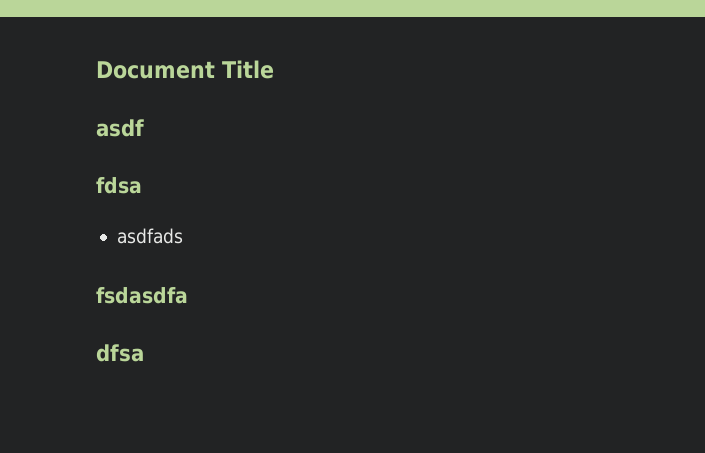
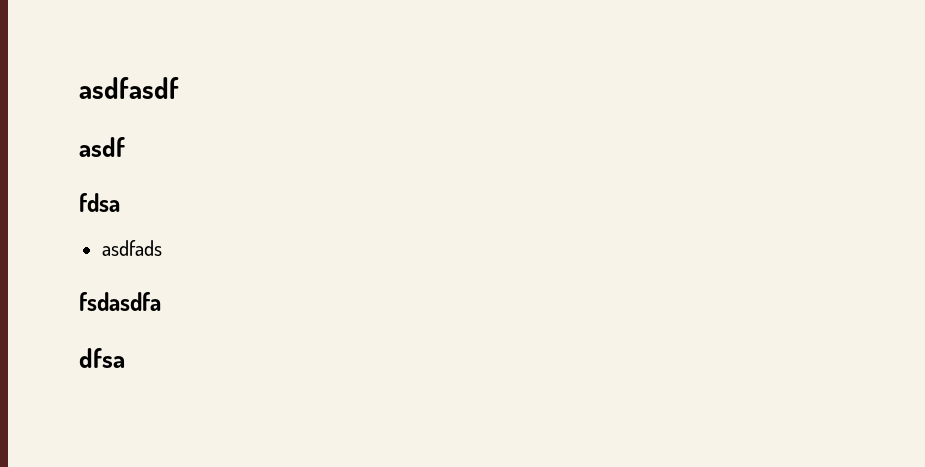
[96,60,274,79] Document Title -> [79,77,179,99] asdfasdf

